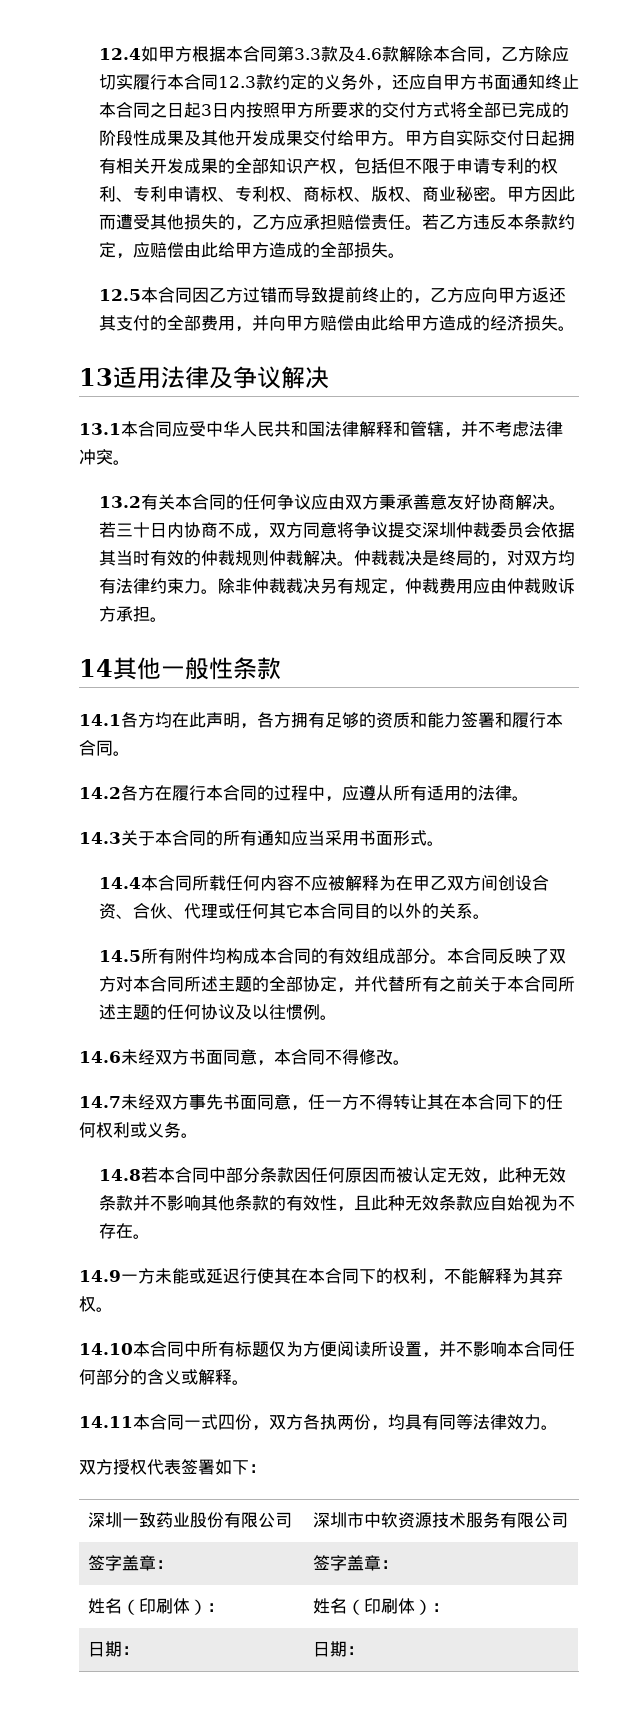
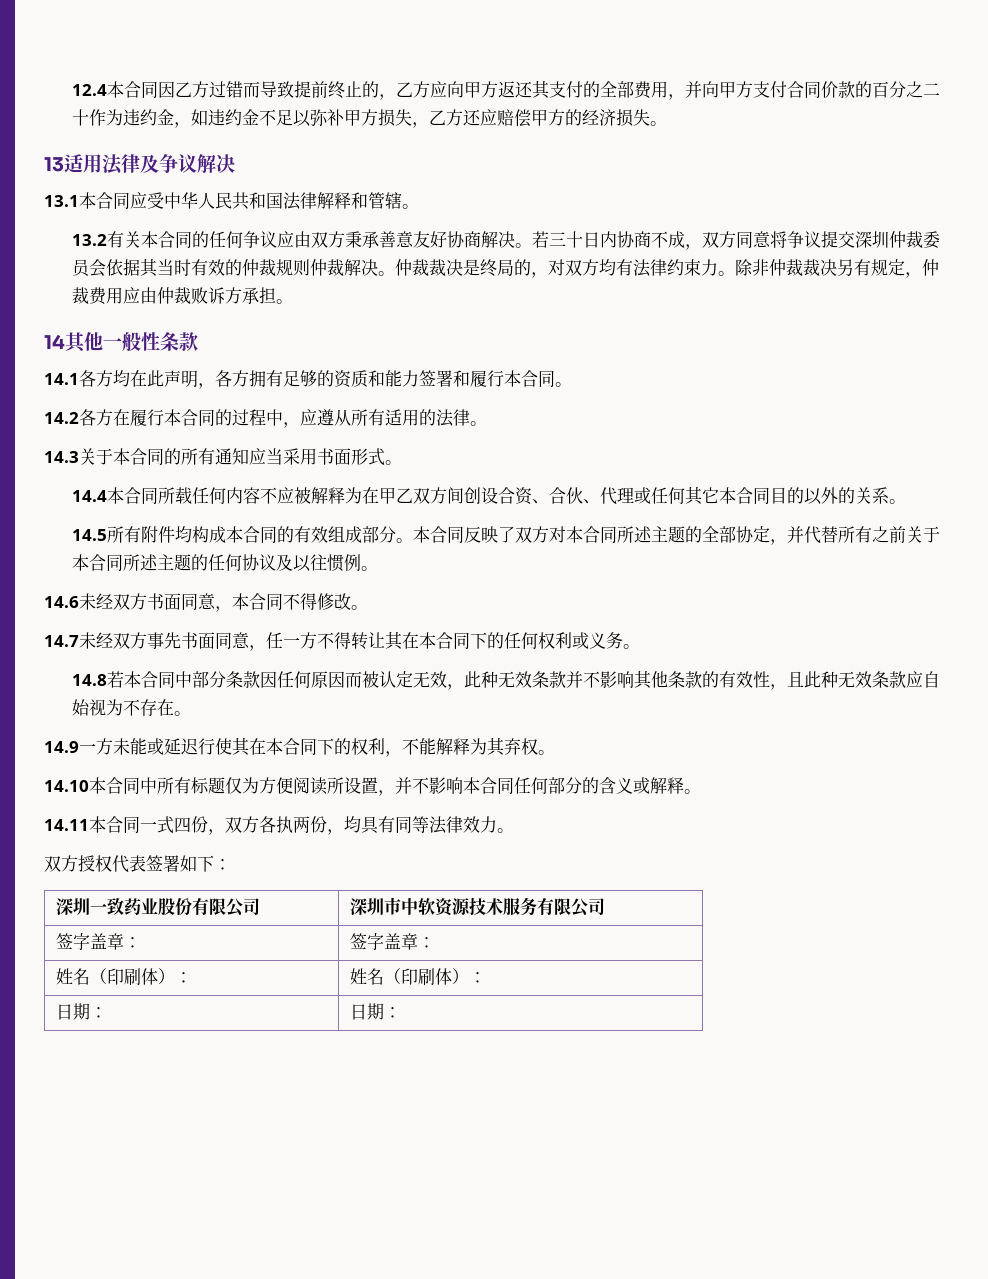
[140,46,569,63] [98,74,579,91] [98,102,569,118] [98,130,575,146] [98,158,558,175] [98,186,575,202] [98,214,575,231] [98,242,405,259] [98,289,141,301] 如甲方根据本合同第3.3款及4.6款解除本合同，乙方除应切实履行本合同12.3款约定的义务外，还应自甲方书面通知终止本合同之日起3日内按照甲方所要求的交付方式将全部已完成的阶段性成果及其他开发成果交付给甲方。甲方自实际交付日起拥有相关开发成果的全部知识产权，包括但不限于申请专利的权利、专利申请权、专利权、商标权、版权、商业秘密。甲方因此而遭受其他损失的，乙方应承担赔偿责任。若乙方违反本条款约定，应赔偿由此给甲方造成的全部损失。 // 12.5 -> (107, 90) none
[319,315,473,331] 赔偿由此给甲方造成 -> [752,81,940,98] [71,109,565,128] 支付合同价款的百分之二十作为违约金，如违约金不足以弥补甲方损失，乙方还应赔偿甲方
[444,421,563,438] [79,449,113,465] ，并不考虑法律冲突 -> (402, 200) none

